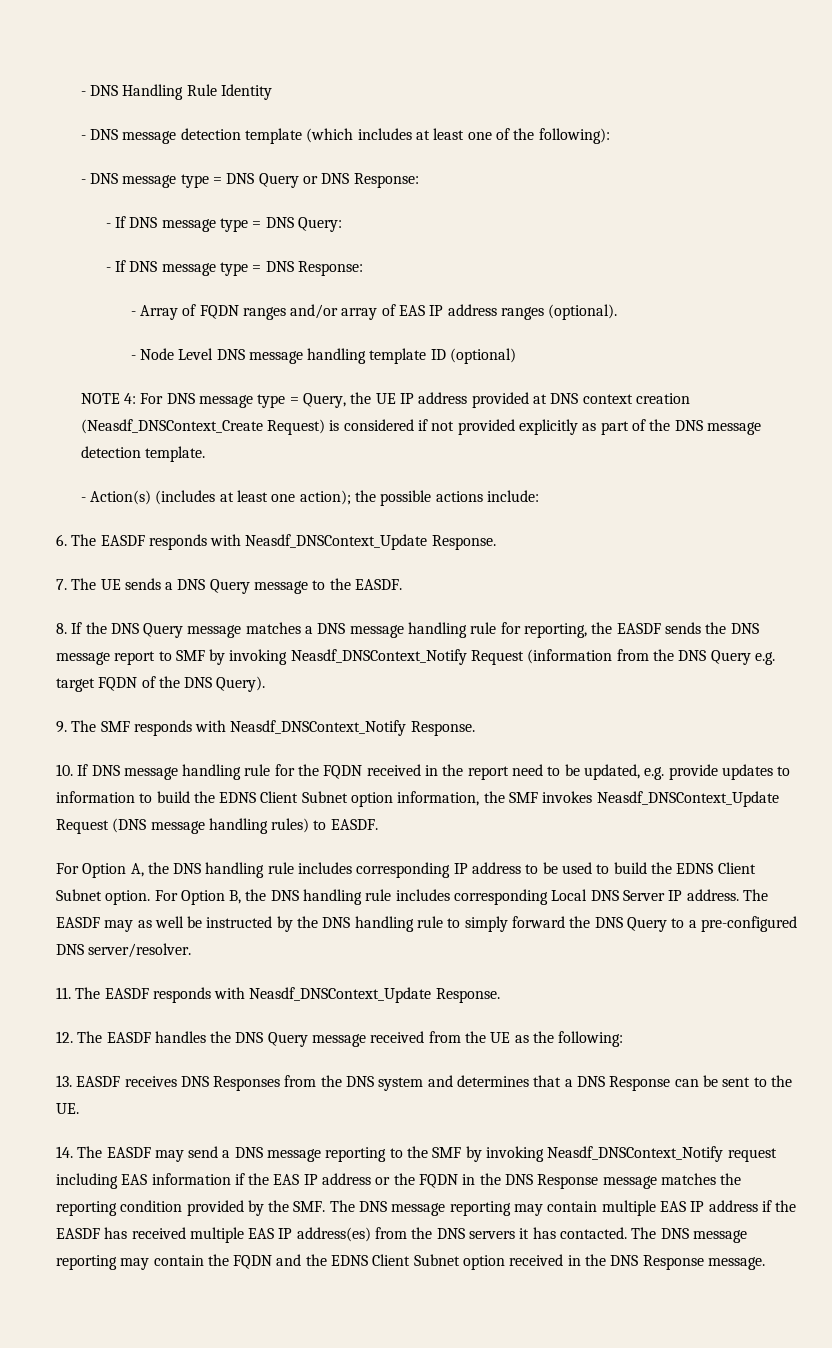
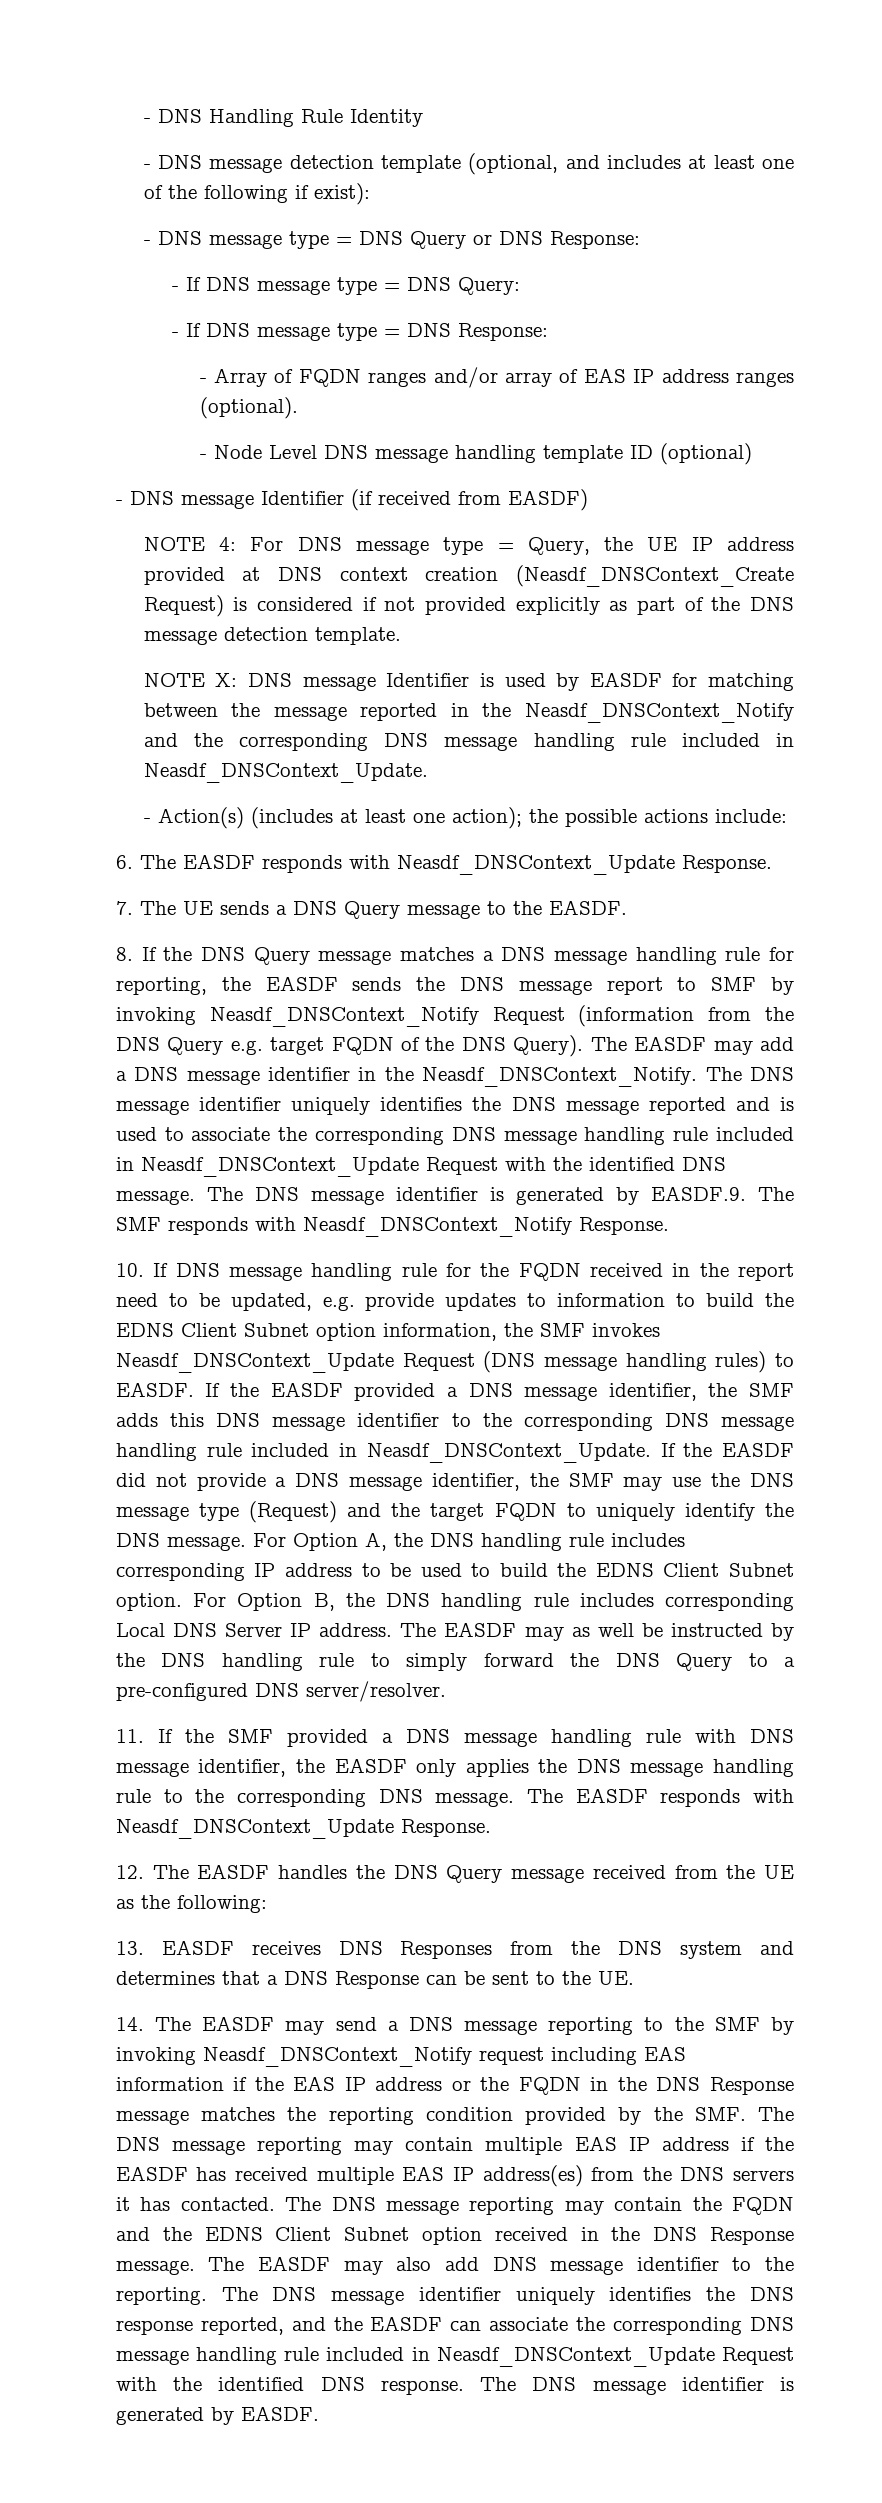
[306,128,354,143] (which -> [468,153,600,175] (optional, and
[538,128,610,144] following): -> [203,183,370,205] following if exist):
(517, 356) none -> [115,489,588,511] // - DNS message Identifier (if received from EASDF)
(206, 454) none -> [143,672,794,691] [143,703,794,723] [143,733,794,751] [143,763,428,783] // NOTE X: DNS message Identifier is used by EASDF for matching between the message reported in the Neasdf_DNSContext_Notify and the corresponding DNS message handling rule included in Neasdf_DNSContext_Update.
[55,721,67,733] // 9. -> [590,1036,794,1055] [115,1067,794,1087] [115,1097,794,1115] [115,1127,794,1145] [115,1157,726,1177] [115,1186,746,1205] The EASDF may add a DNS message identifier in the Neasdf_DNSContext_Notify. The DNS message identifier uniquely identifies the DNS message reported and is used to associate the corresponding DNS message handling rule included in Neasdf_DNSContext_Update Request with the identified DNS message. The DNS message identifier is generated by EASDF.9.
(378, 824) // -> [205,1382,794,1401] [115,1413,794,1431] [115,1442,794,1463] [115,1473,794,1491] [115,1501,794,1523] [115,1533,246,1551] If the EASDF provided a DNS message identifier, the SMF adds this DNS message identifier to the corresponding DNS message handling rule included in Neasdf_DNSContext_Update. If the EASDF did not provide a DNS message identifier, the SMF may use the DNS message type (Request) and the target FQDN to uniquely identify the DNS message.
(71, 993) none -> [157,1729,794,1747] [115,1758,794,1777] [115,1789,515,1807] If the SMF provided a DNS message handling rule with DNS message identifier, the EASDF only applies the DNS message handling rule to the corresponding DNS message.
(766, 1263) none -> [208,2256,794,2275] [115,2287,794,2305] [115,2316,794,2335] [115,2347,794,2367] [115,2377,795,2395] [115,2406,319,2425] The EASDF may also add DNS message identifier to the reporting. The DNS message identifier uniquely identifies the DNS response reported, and the EASDF can associate the corresponding DNS message handling rule included in Neasdf_DNSContext_Update Request with the identified DNS response. The DNS message identifier is generated by EASDF.

